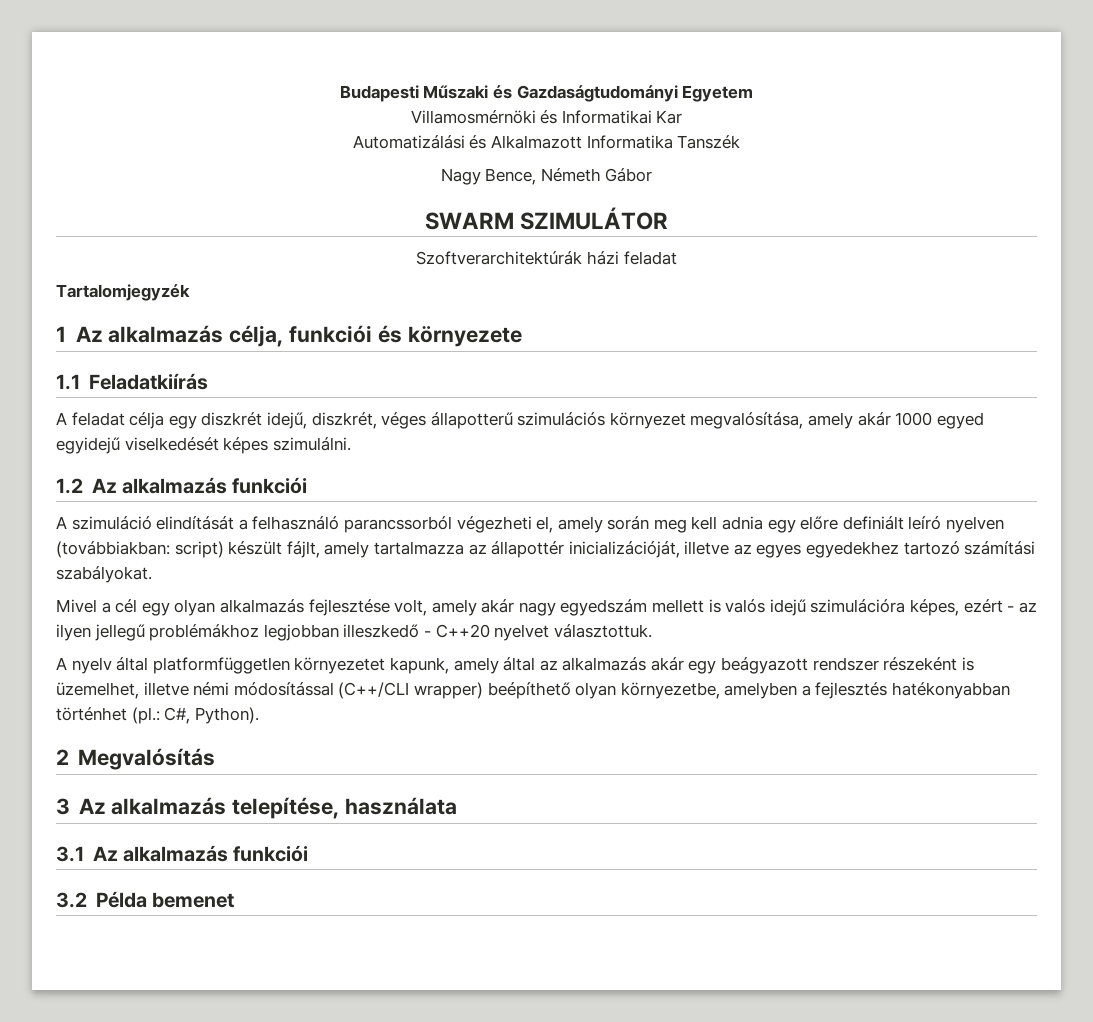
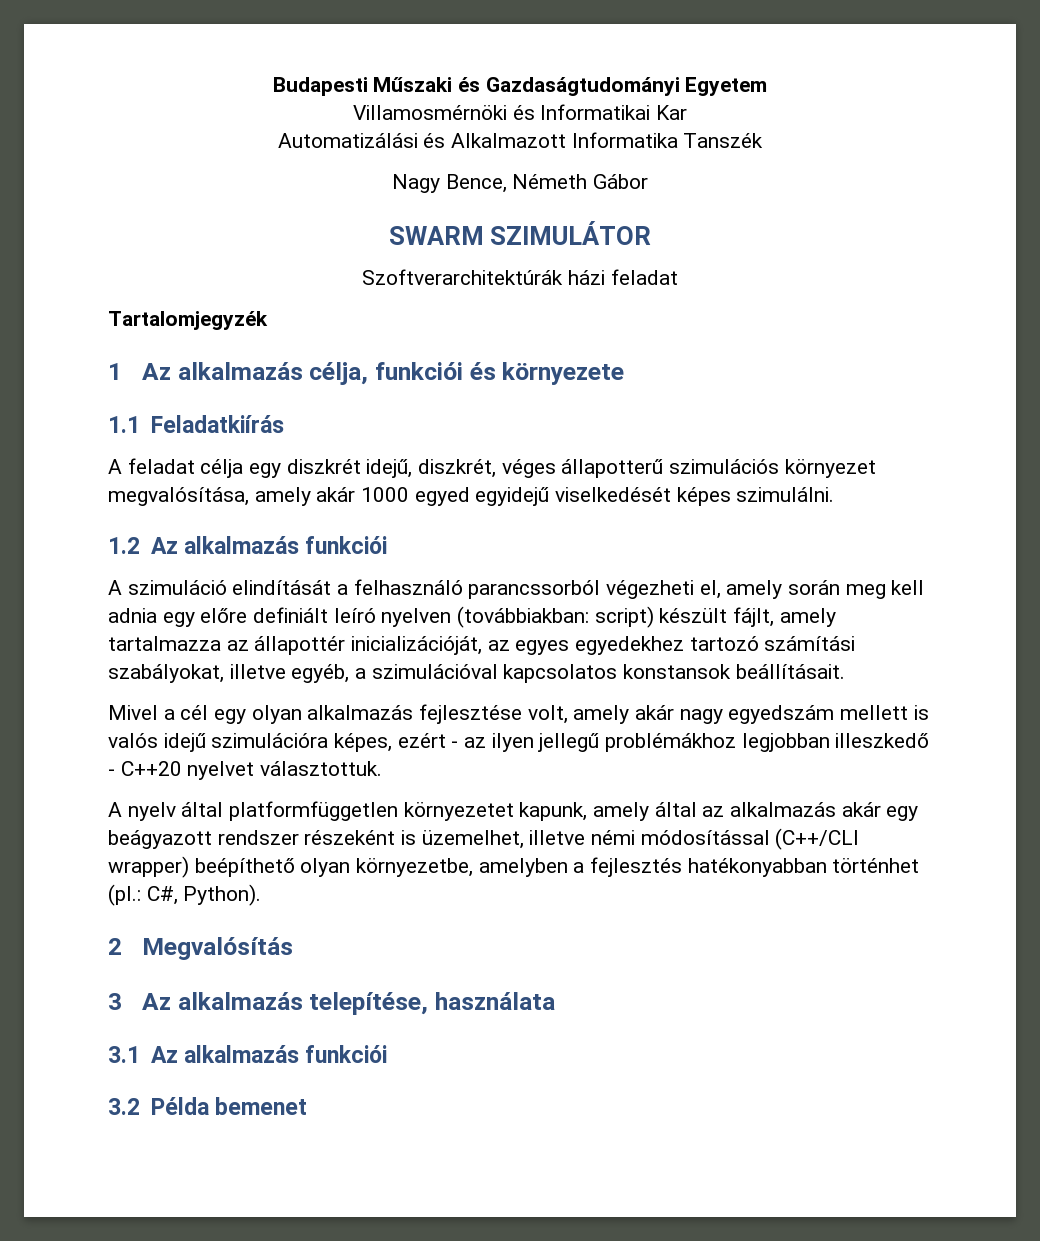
[684,541,730,555] illetve -> (483, 645) none
[56,566,152,583] szabályokat. -> [108,664,845,683] szabályokat, illetve egyéb, a szimulációval kapcsolatos konstansok beállításait.

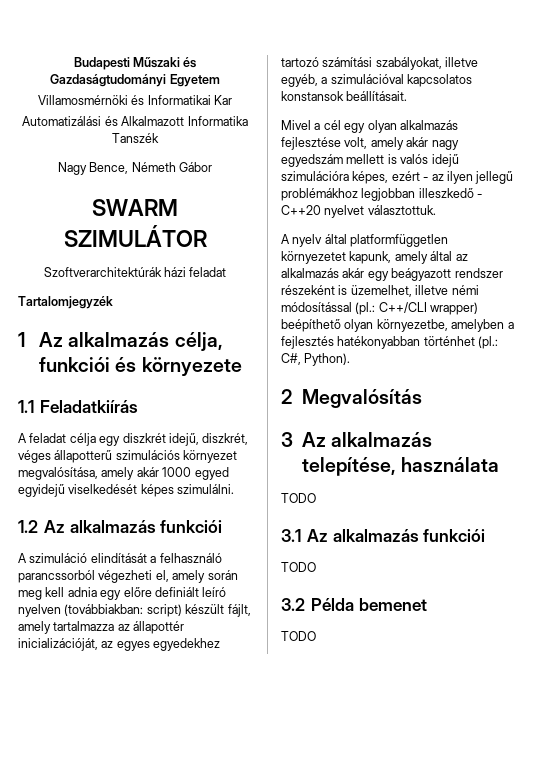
[775,828,860,850] (C++/CLI -> [355,302,427,315] (pl.: C++/CLI
(555, 1001) none -> [281,493,316,503] // TODO
(387, 1054) none -> [281,562,316,572] // TODO
(307, 1106) none -> [281,631,316,641] // TODO

